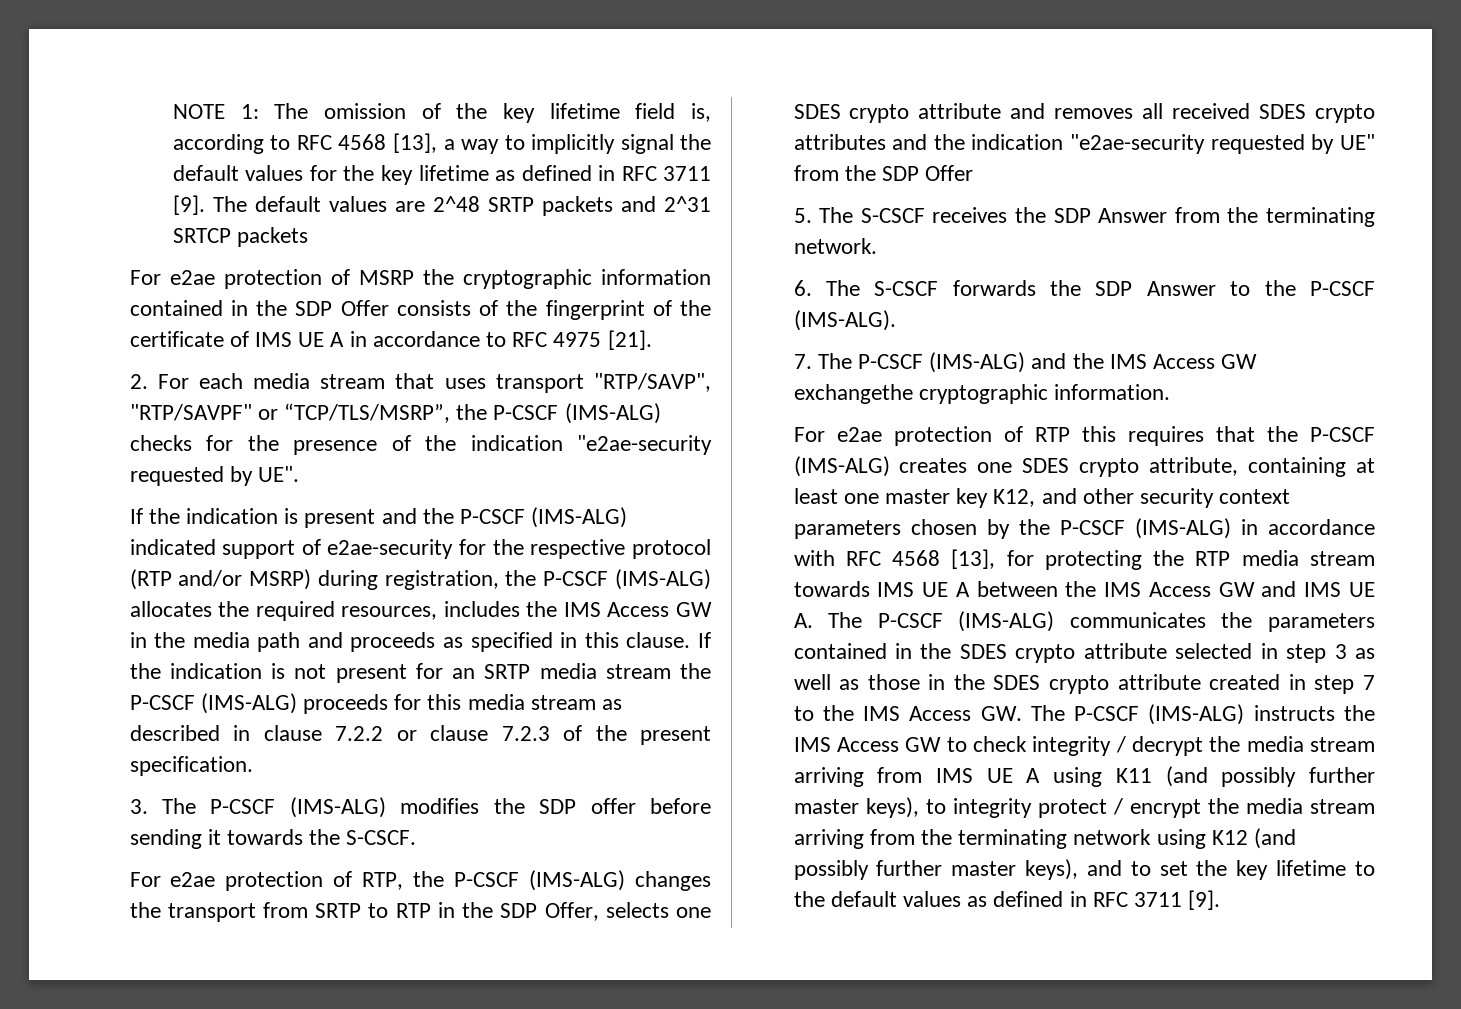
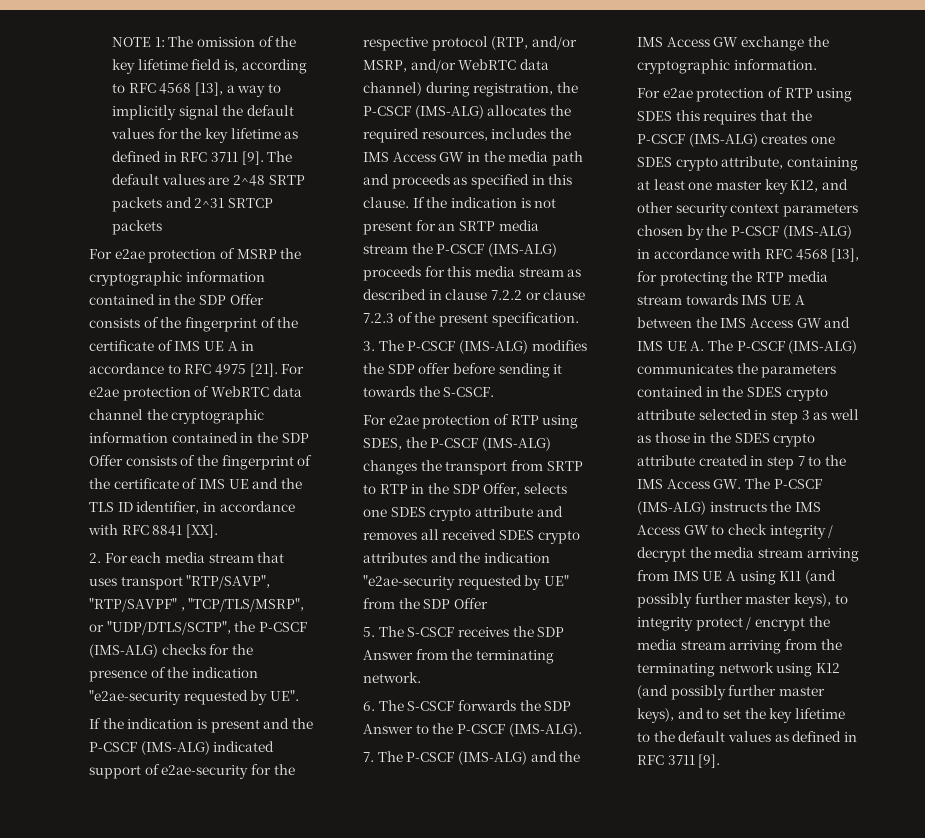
(652, 340) none -> [281,364,305,374] [89,386,302,401] [89,409,265,424] [89,432,309,443] [89,455,313,470] [89,478,302,489] [89,501,295,514] [88,524,219,538] For e2ae protection of WebRTC data channel the cryptographic information contained in the SDP Offer consists of the fingerprint of the certificate of IMS UE and the TLS ID identifier, in accordance with RFC 8841 [XX].
[257,403,450,423] or “TCP/TLS/MSRP”, -> [180,598,305,612] [89,621,231,635] , "TCP/TLS/MSRP", or "UDP/DTLS/SCTP",
[129,569,312,590] (RTP and/or MSRP) -> [491,36,578,50] [363,59,550,73] [363,82,423,96] (RTP, and/or MSRP, and/or WebRTC data channel)
[362,872,404,890] RTP, -> [510,415,579,429] [363,438,403,450] RTP using SDES,
[793,384,913,404] exchangethe -> [741,36,829,51] exchange the
(1070, 434) none -> [816,88,853,102] [637,111,673,121] using SDES

